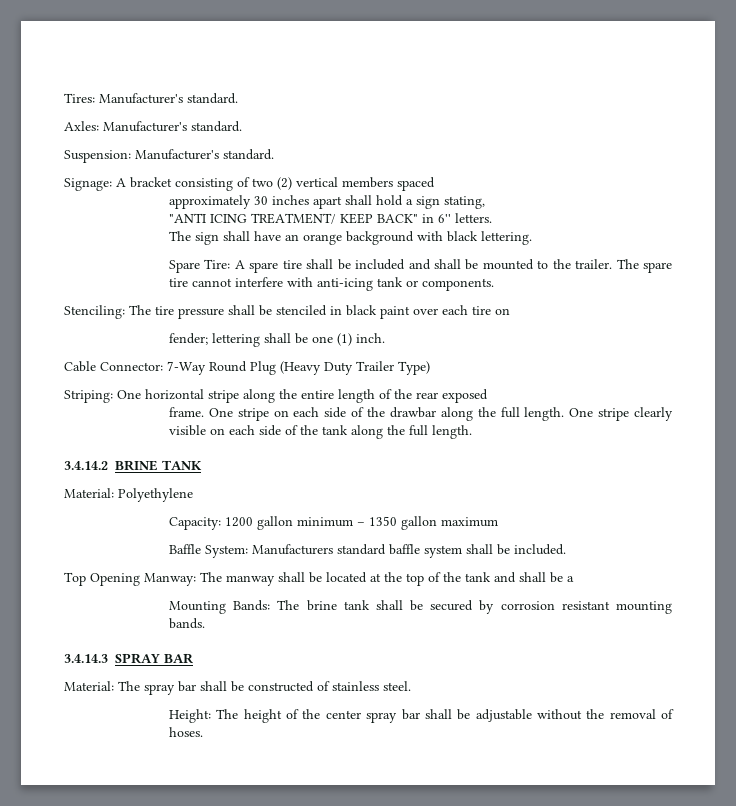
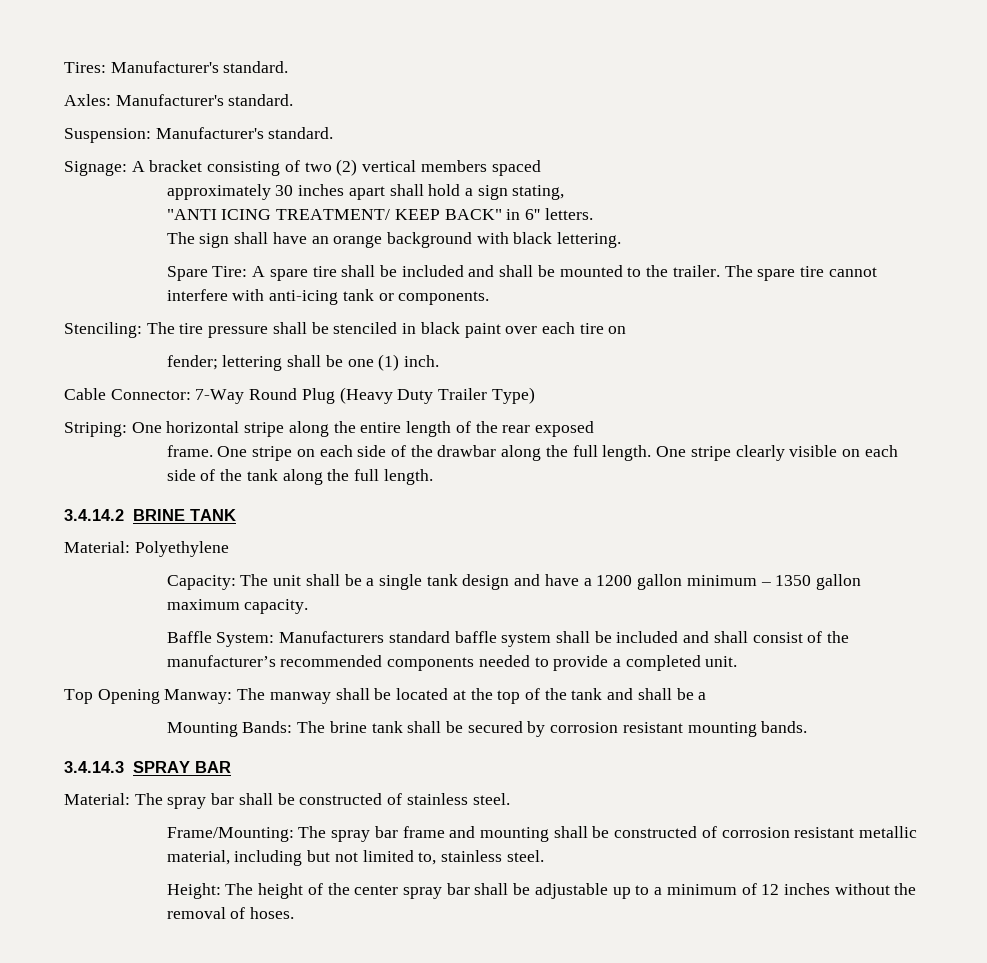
(222, 523) none -> [240,574,592,590] The unit shall be a single tank design and have a
(499, 522) none -> [244,599,309,614] capacity.
[514,544,567,555] included. -> [616,631,850,643] [166,655,738,671] included and shall consist of the manufacturer’s recommended components needed to provide a completed unit.
(411, 686) none -> [166,826,918,842] [166,850,544,866] // Frame/Mounting: The spray bar frame and mounting shall be constructed of corrosion resistant metallic material, including but not limited to, stainless steel.
(532, 715) none -> [612,883,830,899] up to a minimum of 12 inches

